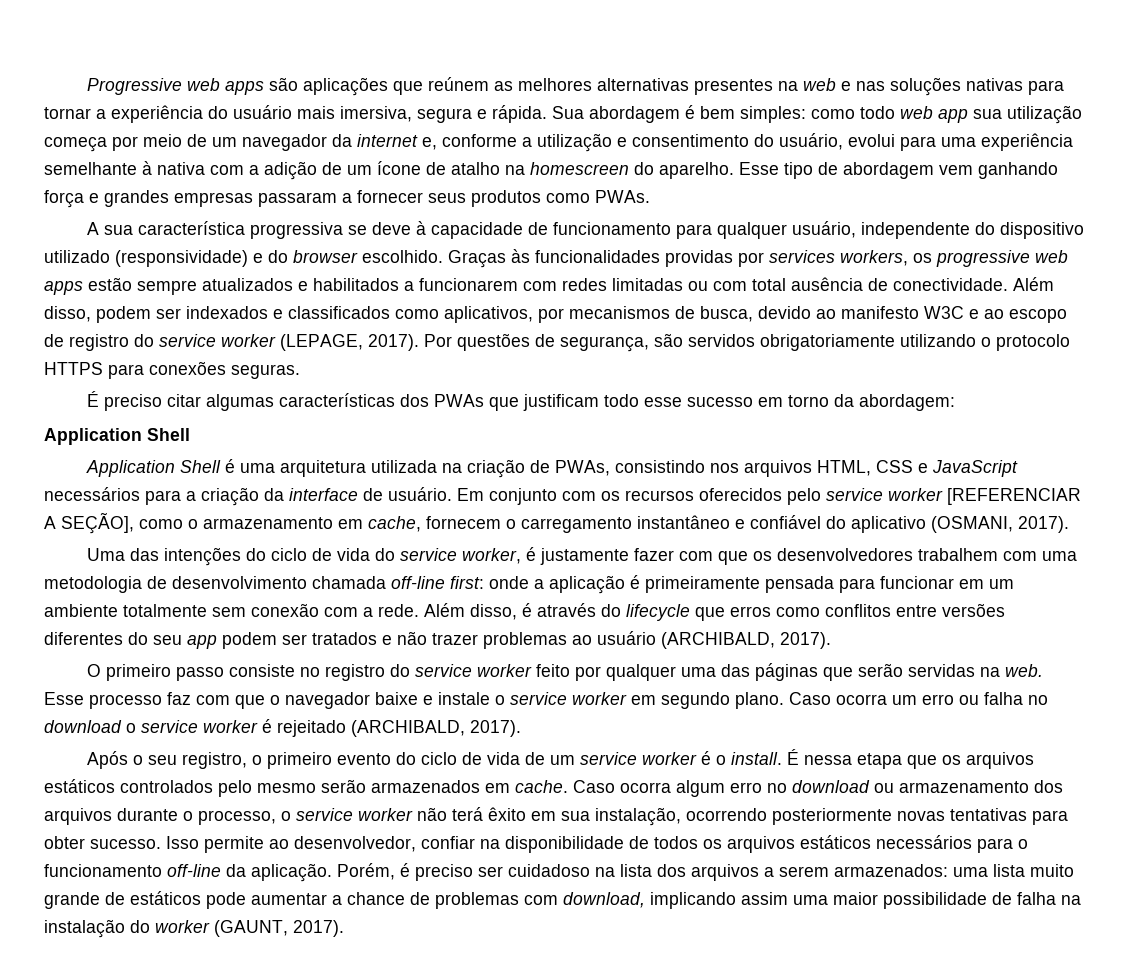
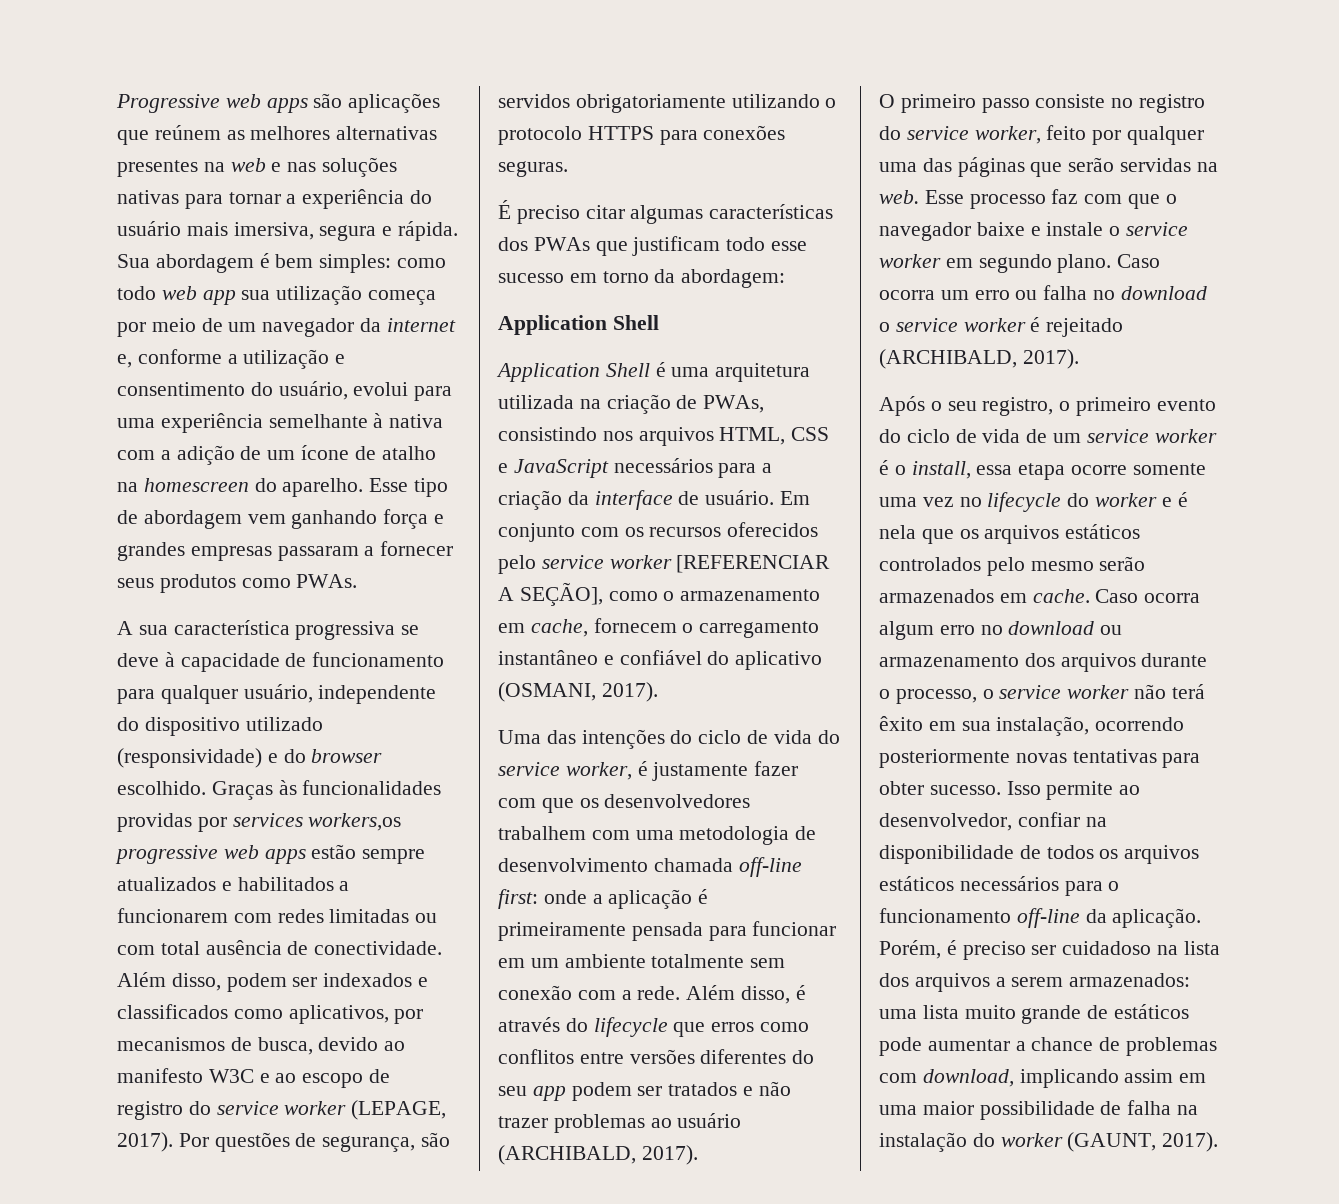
[840,250,932,266] workers, os -> [308,813,402,831] workers,os
[477,664,533,677] worker -> [974,126,1041,144] worker,
[731,749,903,769] install. É nessa etapa -> [911,461,1206,480] [879,492,1188,512] [879,525,916,539] install, essa etapa ocorre somente uma vez no lifecycle do worker e é nela
(788, 898) none -> [1179,1073,1207,1083] em

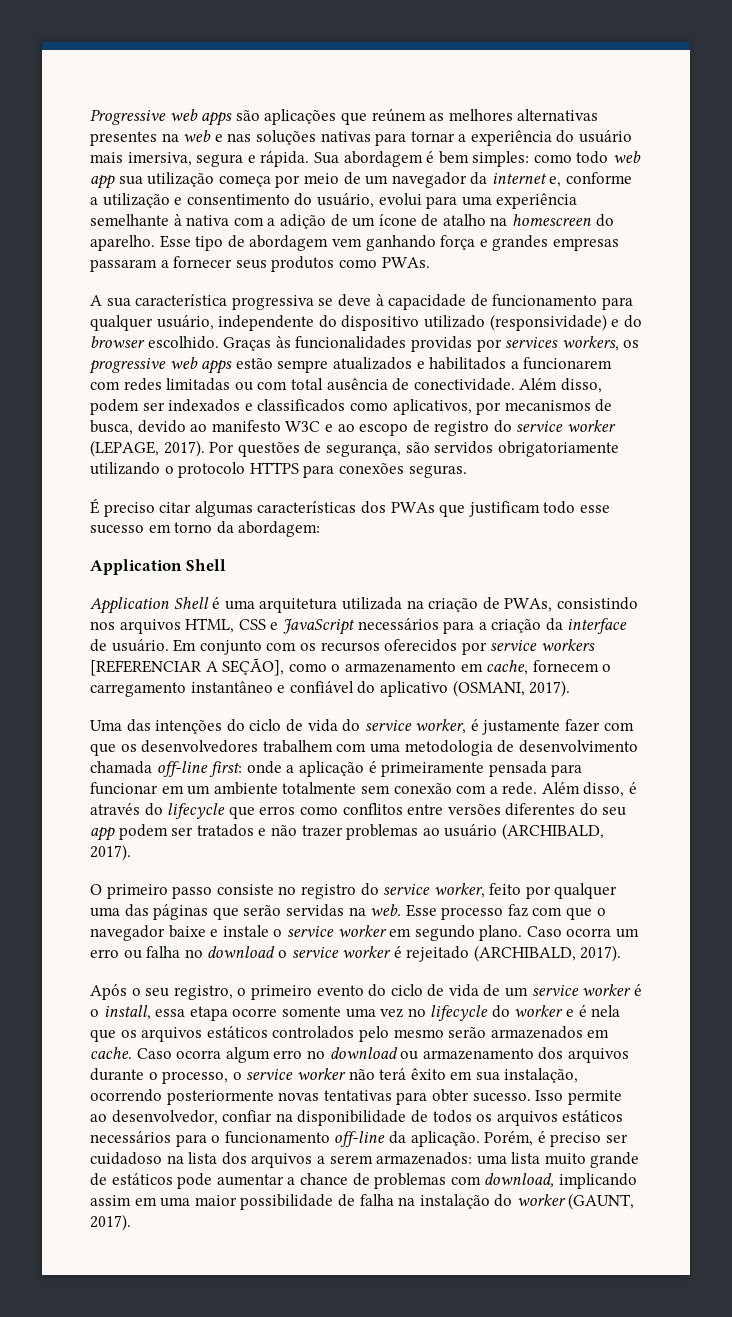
[308,813,402,831] workers,os -> [561,336,640,351] workers, os
[498,555,672,574] pelo service worker -> [461,639,595,655] por service workers

